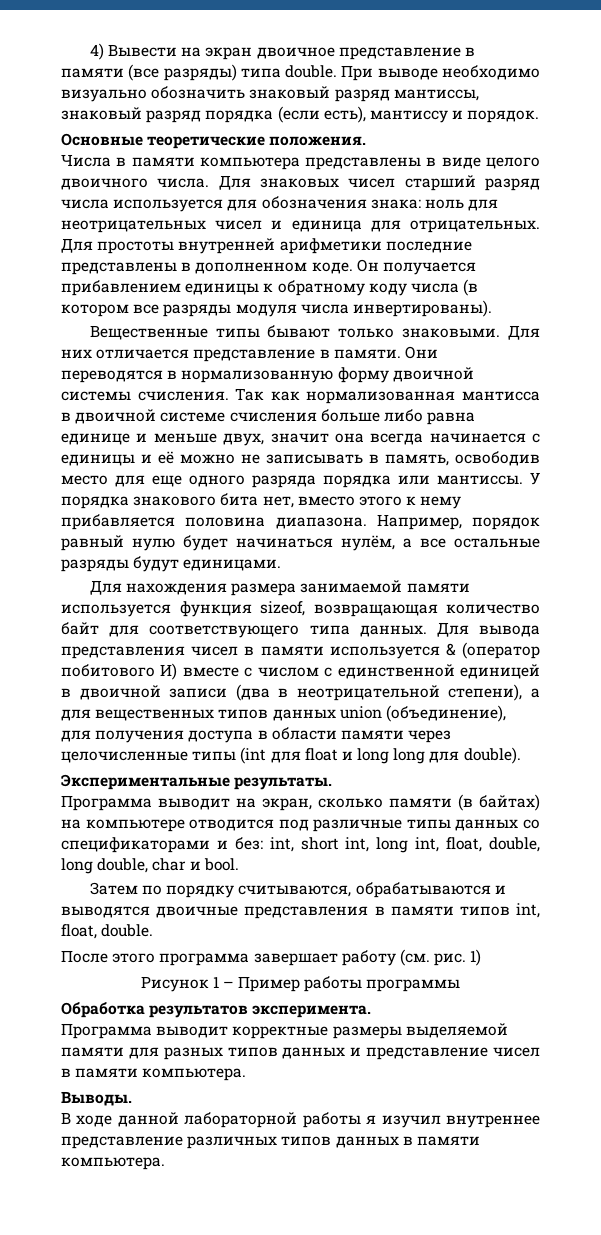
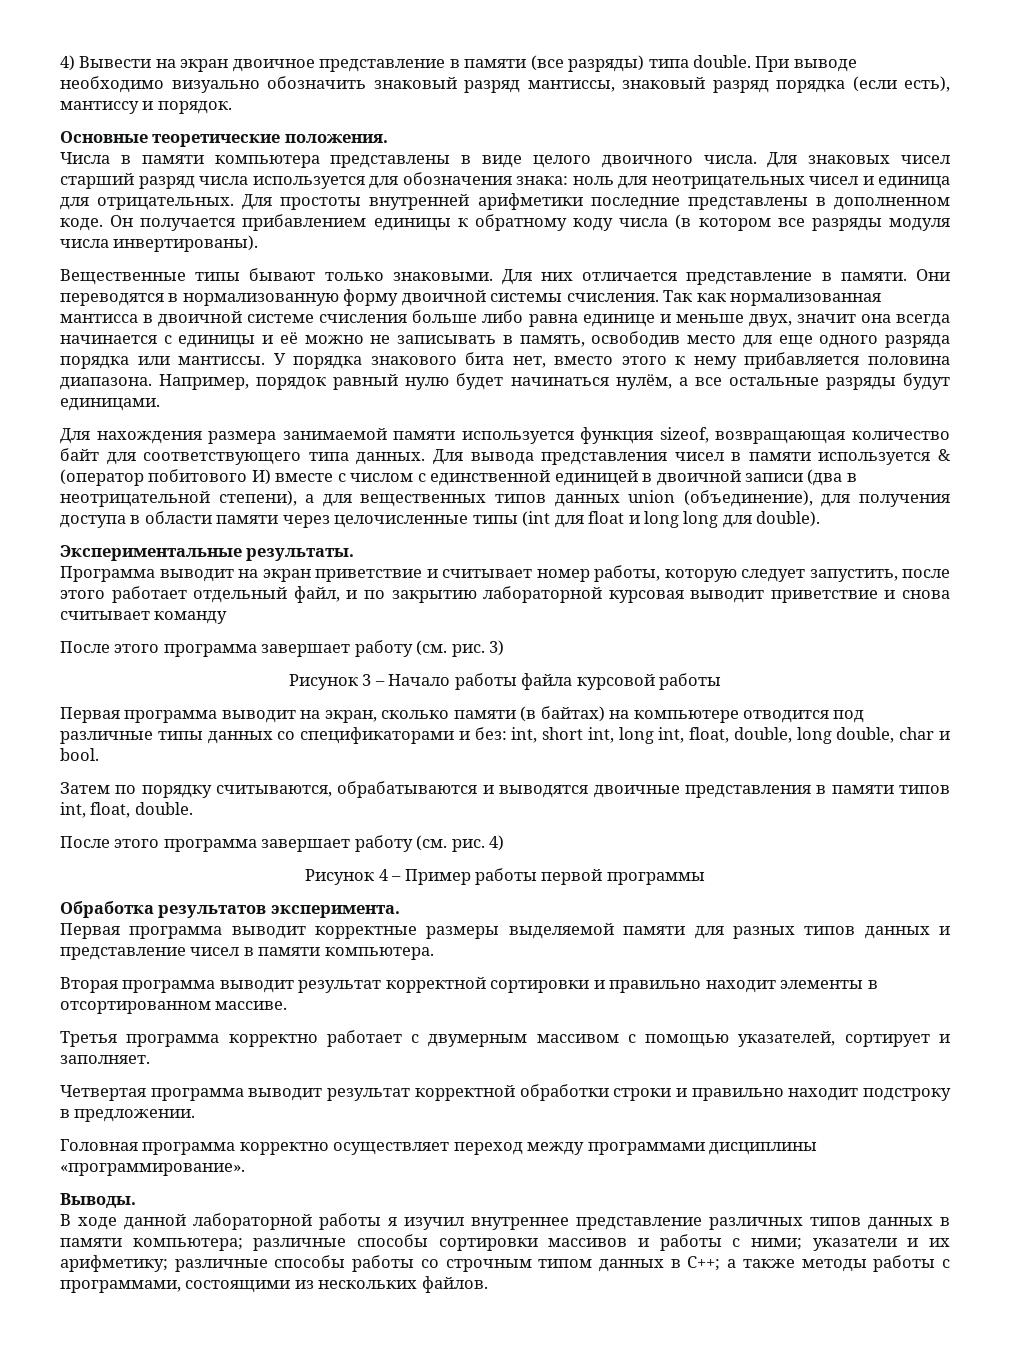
(256, 803) none -> [262,565,950,582] [60,586,951,603] [60,611,228,624] [60,640,505,657] [288,673,722,690] [60,707,321,723] экран приветствие и считывает номер работы, которую следует запустить, после этого работает отдельный файл, и по закрытию лабораторной курсовая выводит приветствие и снова считывает команду // После этого программа завершает работу (см. рис. 3) // Рисунок 3 – Начало работы файла курсовой работы // Первая программа выводит на
[470,949,482,966] [140,976,219,992] 1) // Рисунок 1 -> [489,835,505,851] [305,869,388,885] 4) // Рисунок 4
(363, 984) none -> [541,869,603,885] первой
[61,1023,152,1039] Программа -> [60,923,223,939] Первая программа
(247, 1074) none -> [60,977,878,993] [60,1001,288,1014] [60,1030,950,1047] [60,1055,150,1064] [60,1084,952,1101] [60,1109,196,1122] [60,1139,818,1155] [60,1163,245,1176] // Вторая программа выводит результат корректной сортировки и правильно находит элементы в отсортированном массиве. // Третья программа корректно работает с двумерным массивом с помощью указателей, сортирует и заполняет. // Четвертая программа выводит результат корректной обработки строки и правильно находит подстроку в предложении. // Головная программа корректно осуществляет переход между программами дисциплины «программирование».
[61,1157,165,1170] компьютера. -> [132,1234,950,1251] [60,1255,950,1272] [60,1276,488,1293] компьютера; различные способы сортировки массивов и работы с ними; указатели и их арифметику; различные способы работы со строчным типом данных в C++; а также методы работы с программами, состоящими из нескольких файлов.

